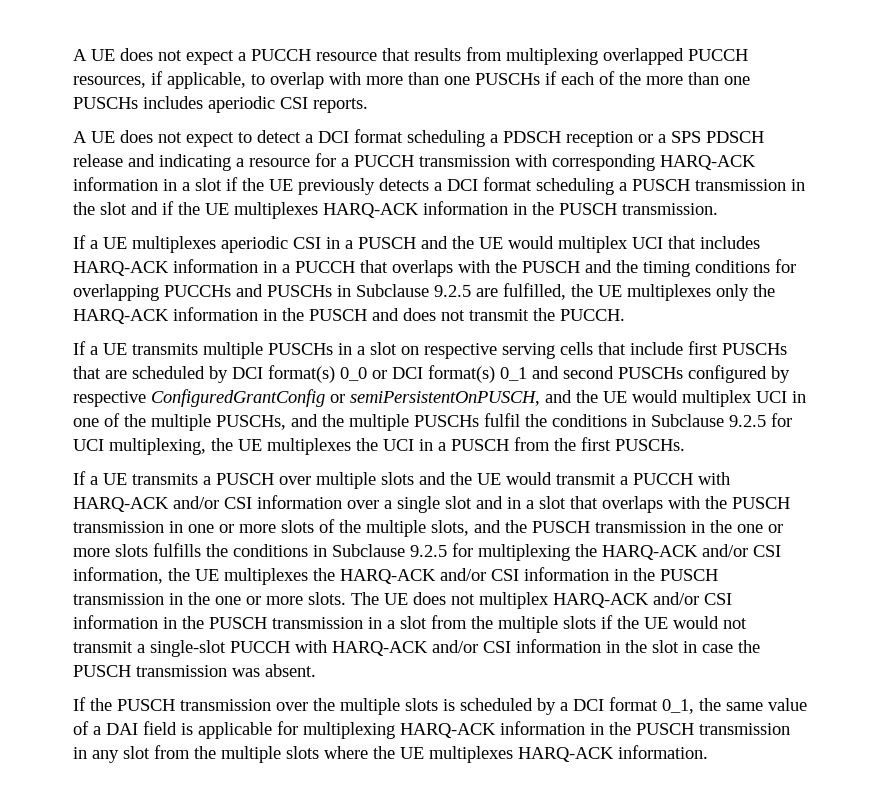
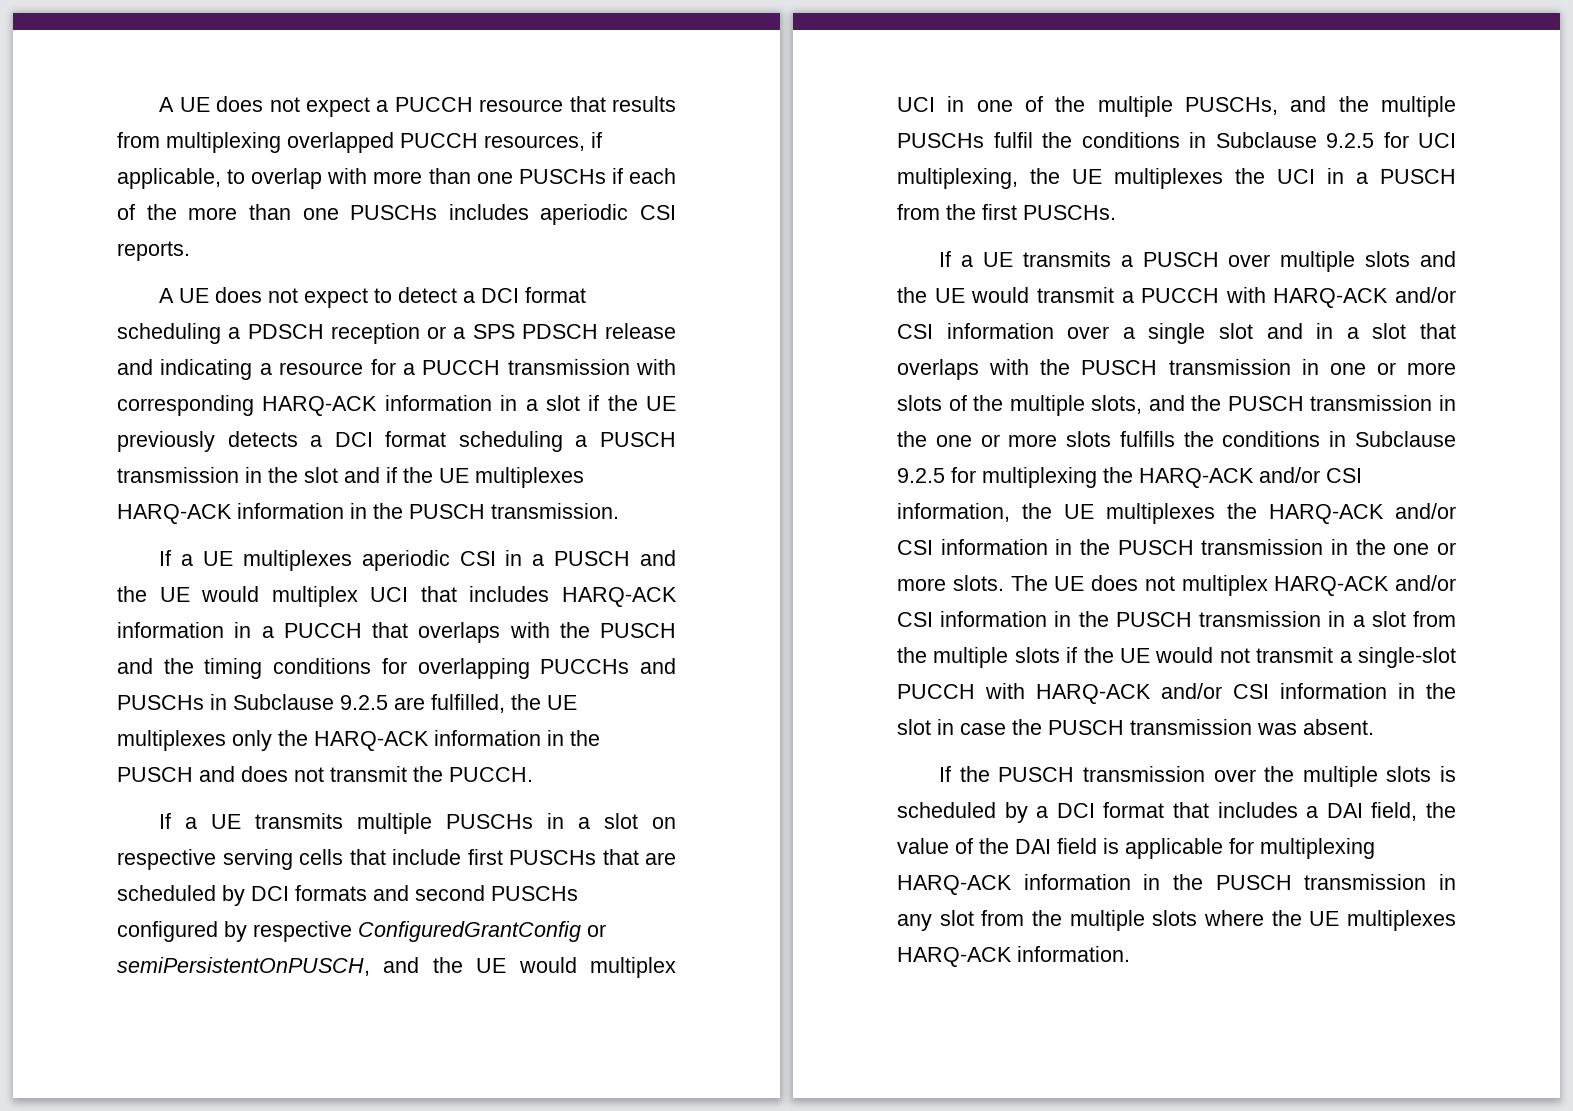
[268,365,527,383] format(s) 0_0 or DCI format(s) 0_1 -> [295,885,367,901] formats
[662,698,763,714] 0_1, the same -> [1173,802,1456,821] that includes a DAI field, the
[93,726,101,735] a -> [979,838,1009,854] the

